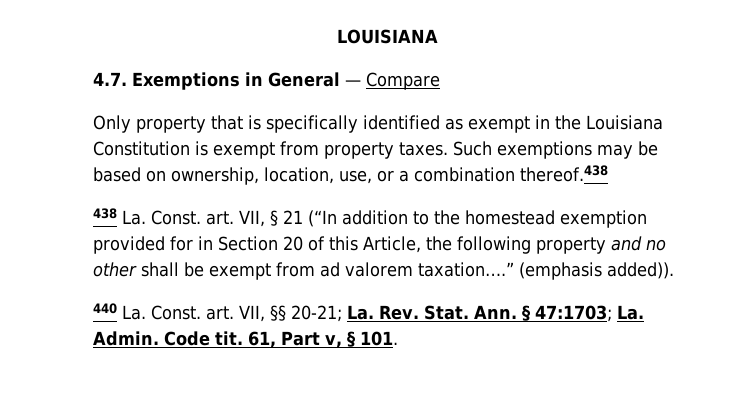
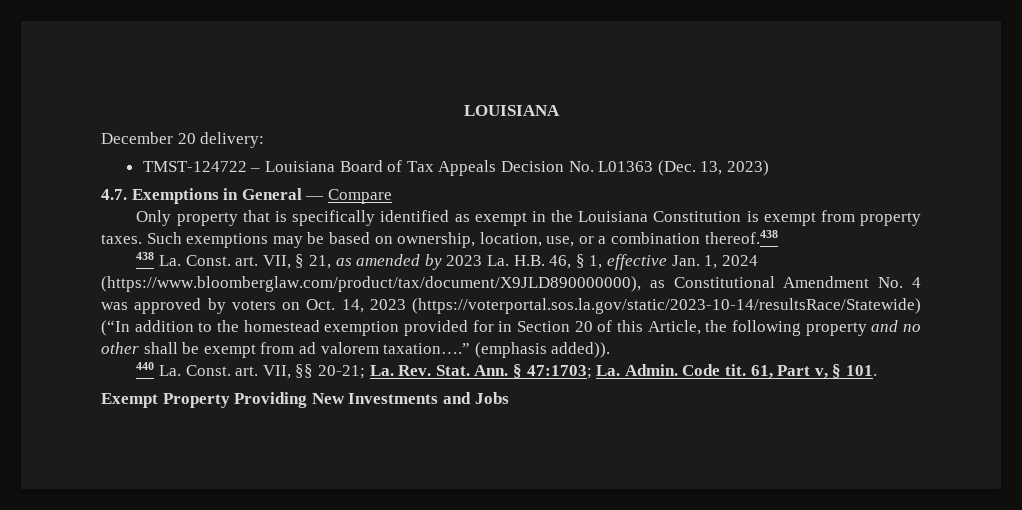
(438, 36) none -> [101,132,265,148] [142,160,769,176] // December 20 delivery: // TMST-124722 – Louisiana Board of Tax Appeals Decision No. L01363 (Dec. 13, 2023)
[283,210,303,224] 21 -> [309,254,758,270] [101,276,921,292] [101,298,921,314] 21, as amended by 2023 La. H.B. 46, § 1, effective Jan. 1, 2024 (https://www.bloomberglaw.com/product/tax/document/X9JLD890000000), as Constitutional Amendment No. 4 was approved by voters on Oct. 14, 2023 (https://voterportal.sos.la.gov/static/2023-10-14/resultsRace/Statewide)
(398, 338) none -> [101,392,509,408] // Exempt Property Providing New Investments and Jobs

